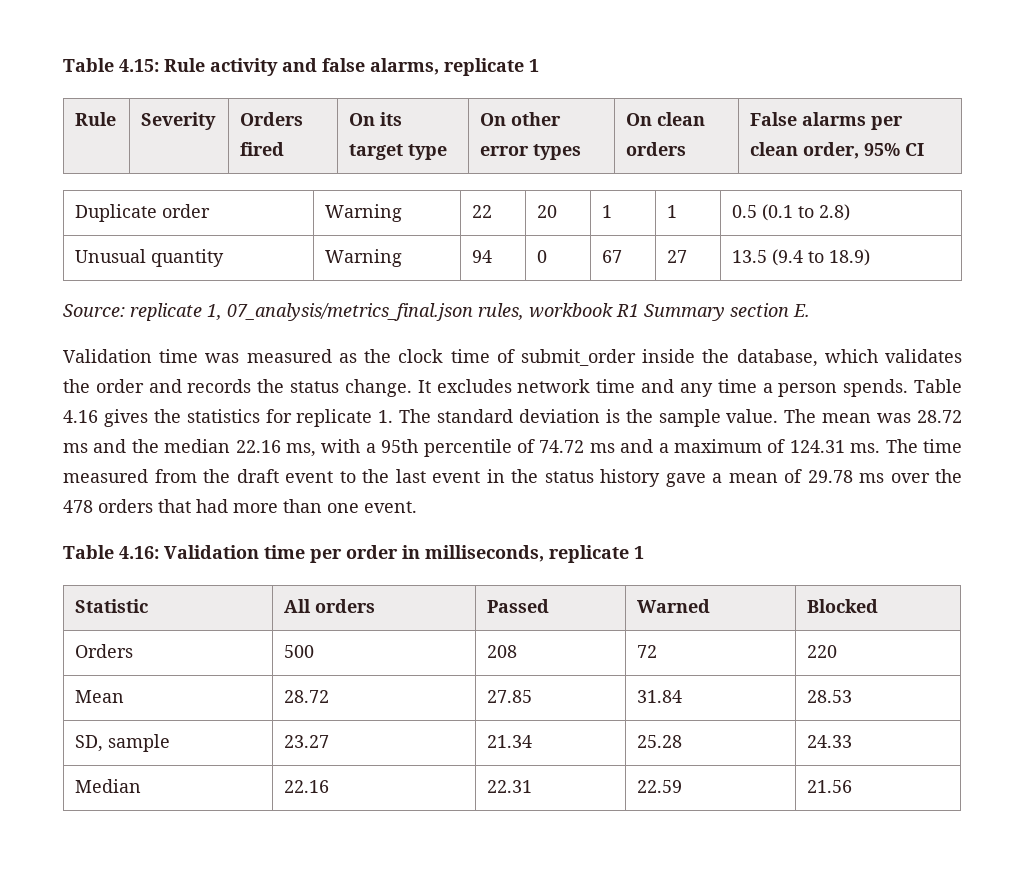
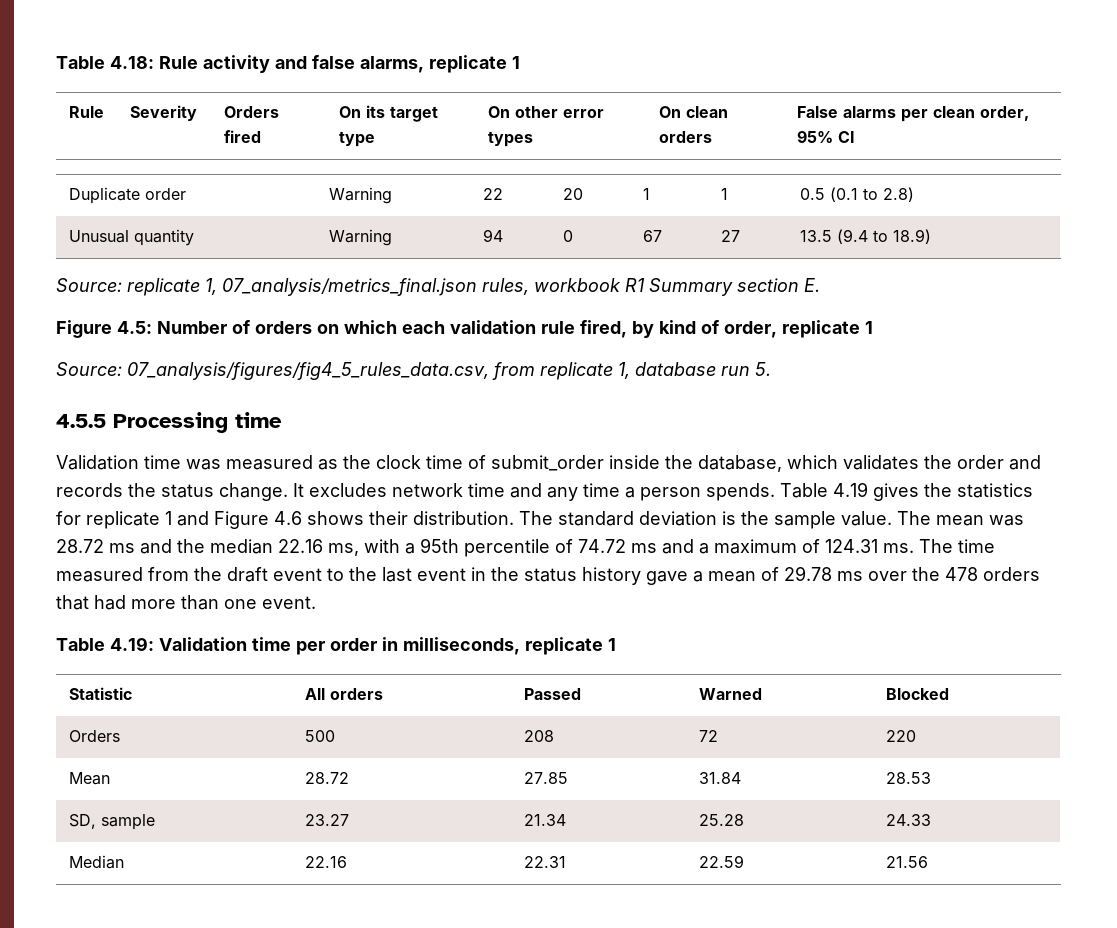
[63,58,159,72] Table 4.15: -> [56,56,154,69] Table 4.18:
(810, 310) none -> [56,320,873,338] [56,362,771,380] [56,412,282,433] // Figure 4.5: Number of orders on which each validation rule fired, by kind of order, replicate 1 // Source: 07_analysis/figures/fig4_5_rules_data.csv, from replicate 1, database run 5. // 4.5.5 Processing time
[63,410,98,423] 4.16 -> [833,482,868,497] 4.19
[378,410,394,423] 1. -> [165,511,514,529] 1 and Figure 4.6 shows their distribution.
[119,546,159,559] 4.16: -> [110,637,154,651] 4.19:

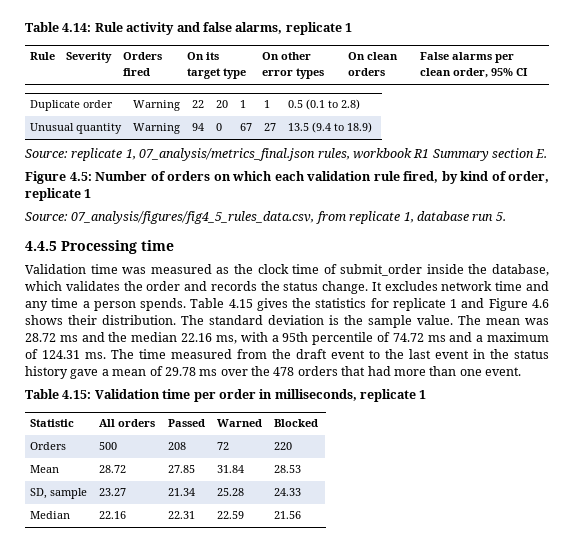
[56,56,154,69] Table 4.18: -> [25,22,92,32] Table 4.14:
[56,414,106,428] 4.5.5 -> [25,241,57,251] 4.4.5
[833,482,868,497] 4.19 -> [228,299,253,308] 4.15
[110,637,154,651] 4.19: -> [62,390,92,399] 4.15:

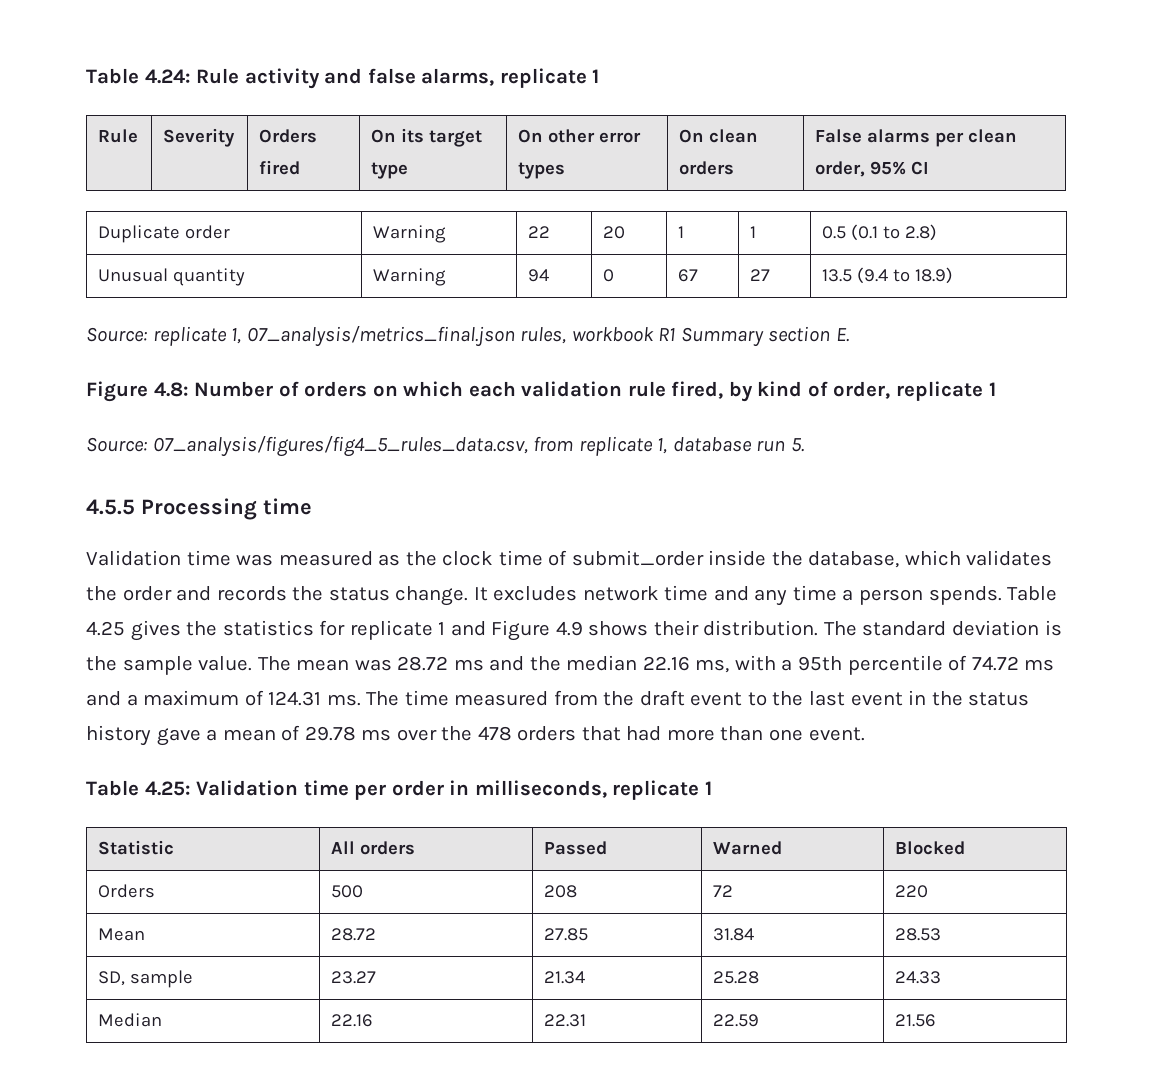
[25,22,92,32] Table 4.14: -> [86,68,191,84] Table 4.24:
[69,172,92,181] 4.5: -> [153,382,189,397] 4.8:
[25,241,57,251] 4.4.5 -> [86,499,135,515] 4.5.5
[228,299,253,308] 4.15 -> [86,621,125,636] 4.25
[531,299,549,308] 4.6 -> [555,621,583,636] 4.9
[62,390,92,399] 4.15: -> [144,781,191,796] 4.25:

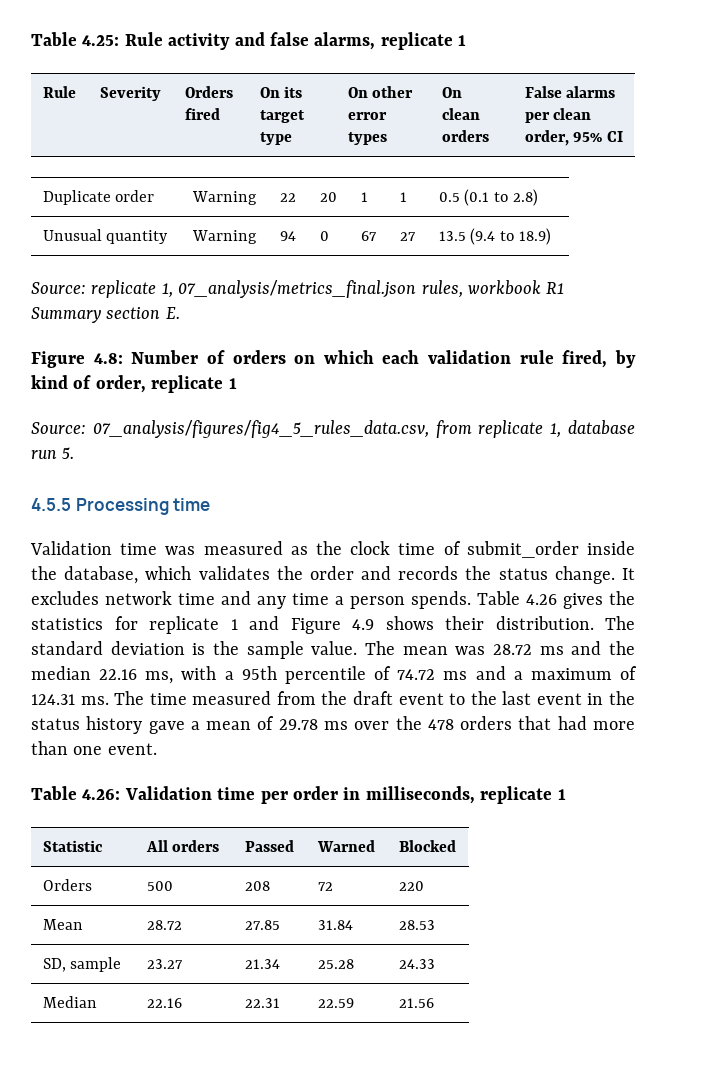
[86,68,191,84] Table 4.24: -> [31,32,120,46] Table 4.25:
[86,621,125,636] 4.25 -> [526,594,557,605] 4.26
[144,781,191,796] 4.25: -> [82,789,121,800] 4.26:

